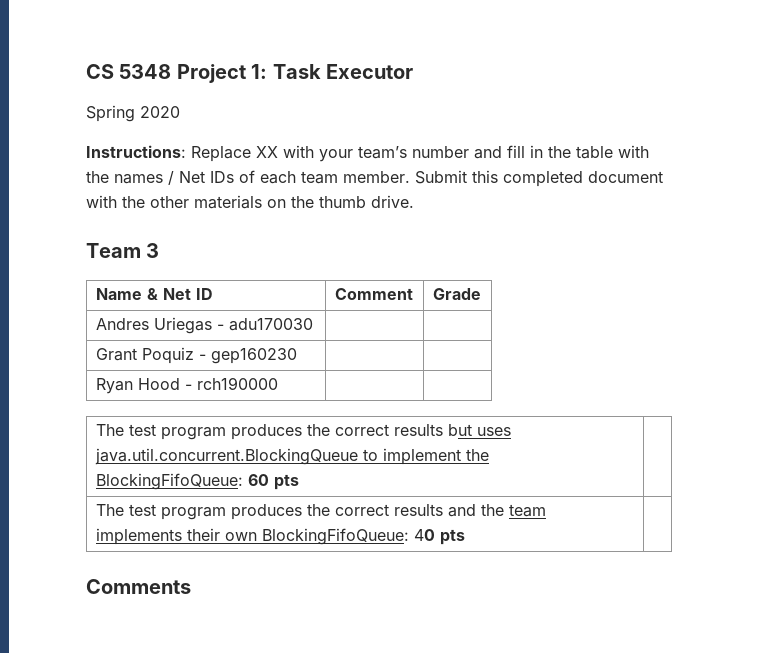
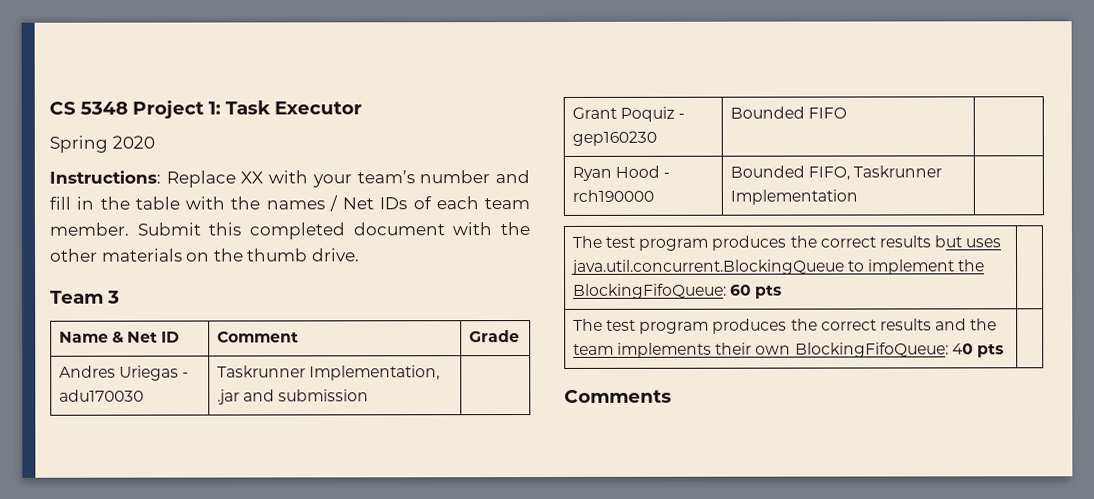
(313, 324) none -> [216,365,440,381] [216,389,370,405] Taskrunner Implementation, .jar and submission
(297, 356) none -> [729,106,847,119] Bounded FIFO
(278, 383) none -> [729,165,943,181] [729,189,858,205] Bounded FIFO, Taskrunner Implementation

